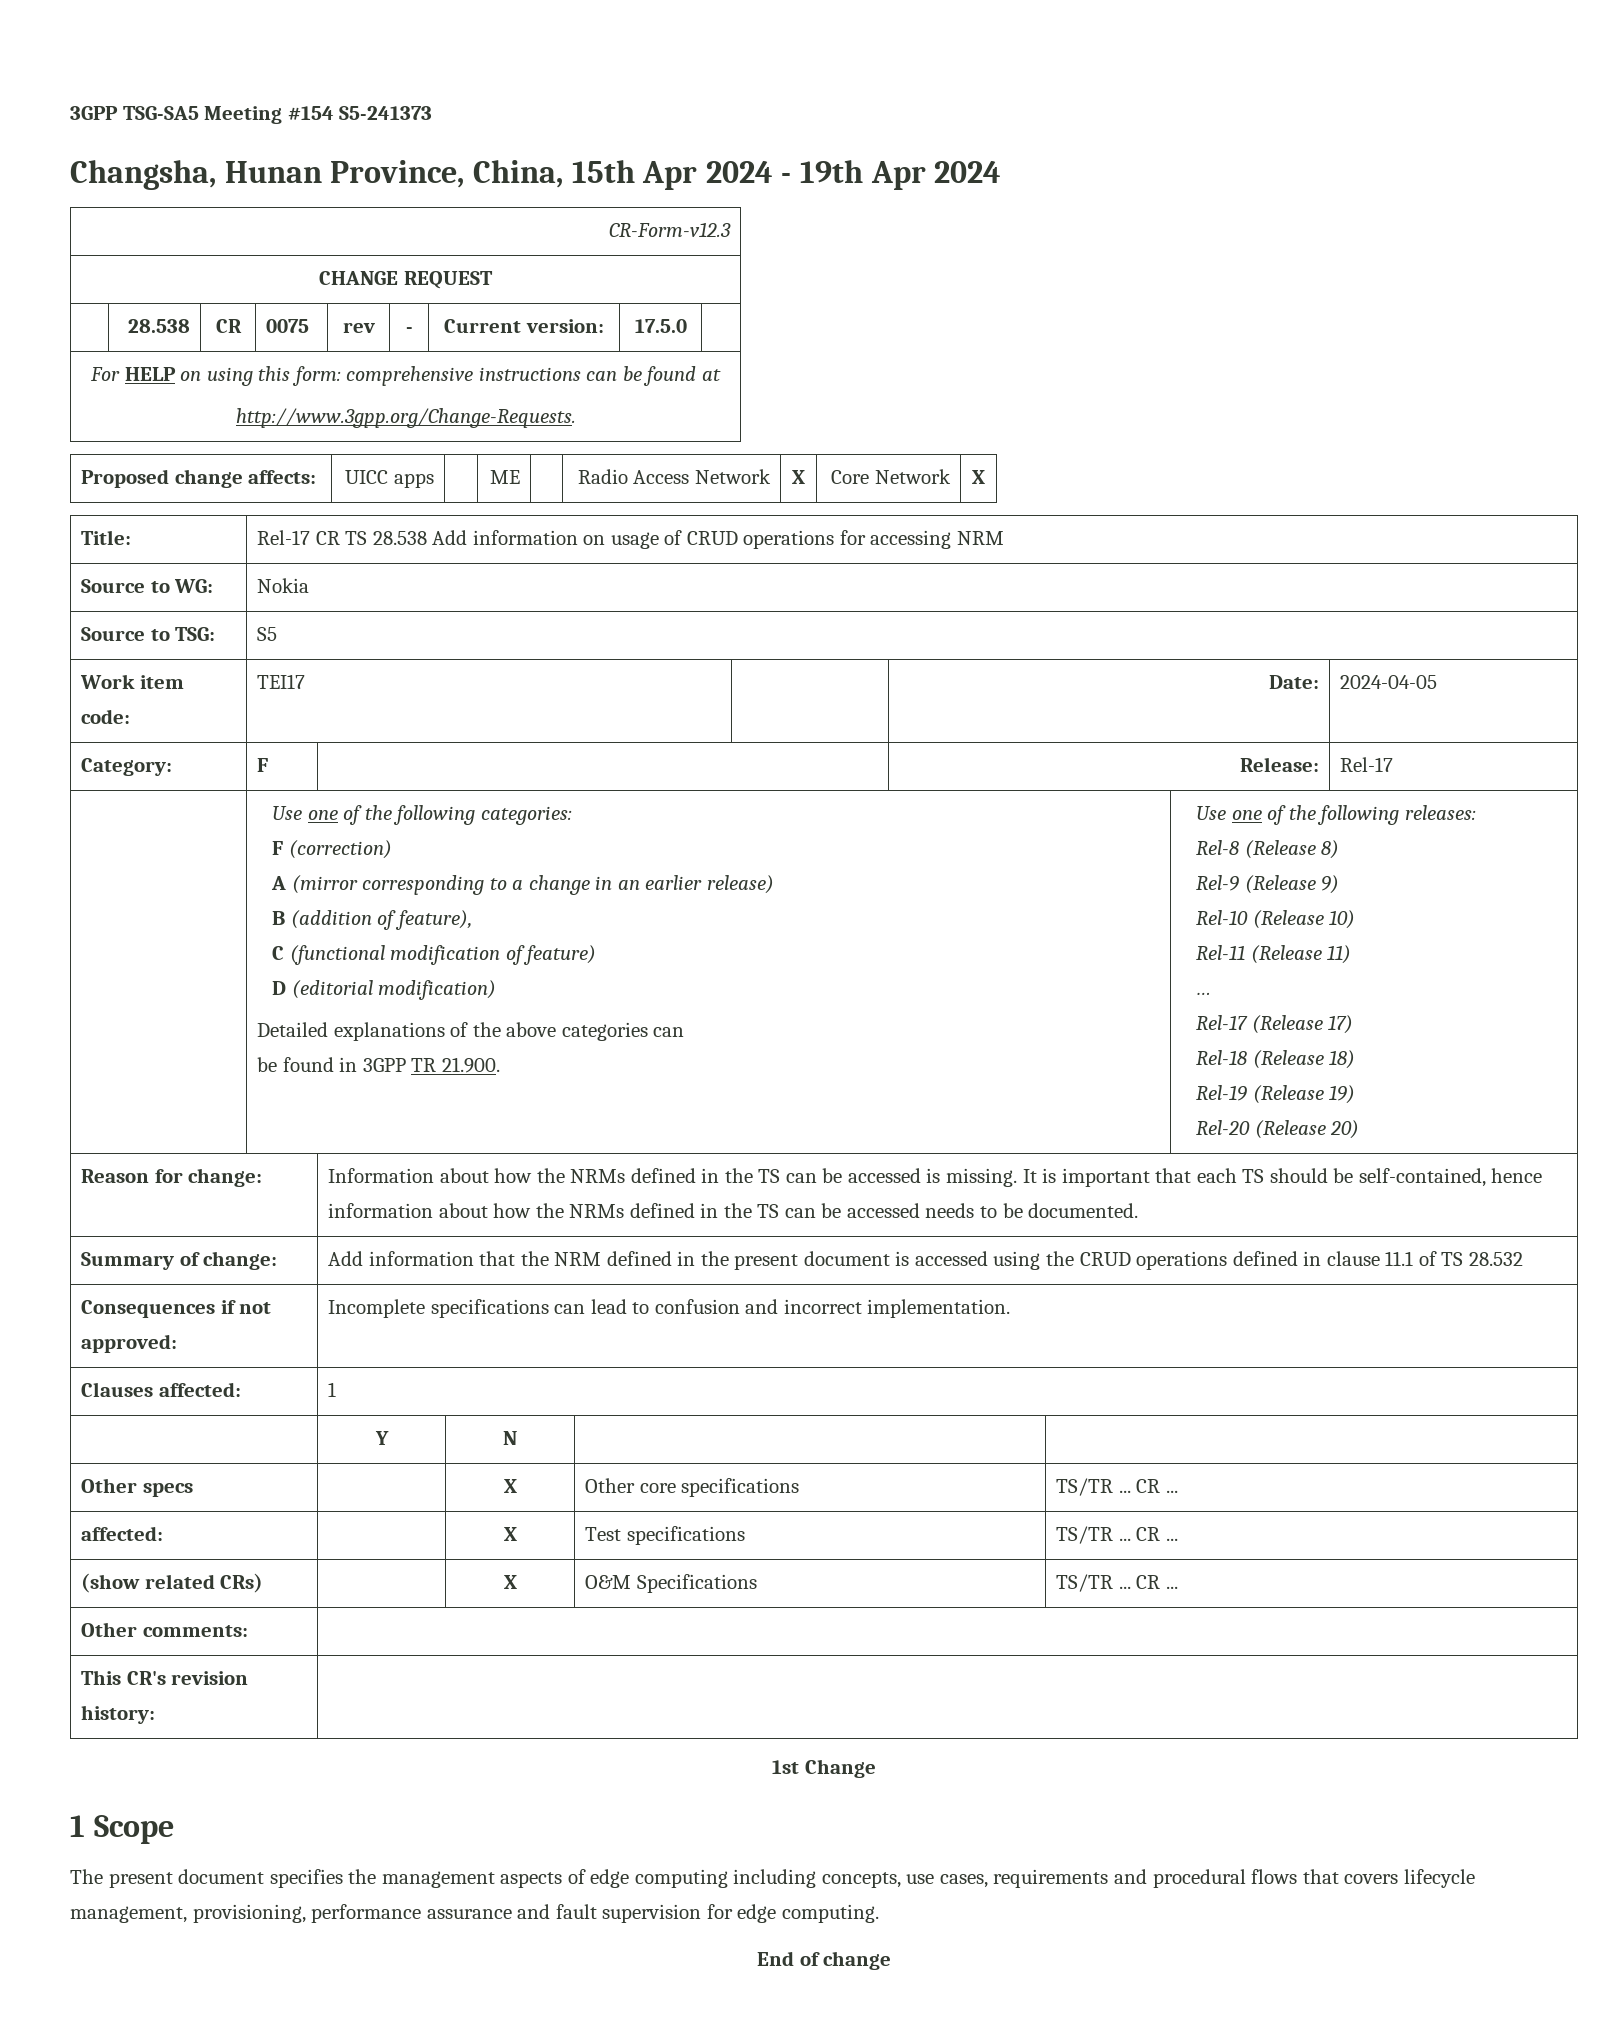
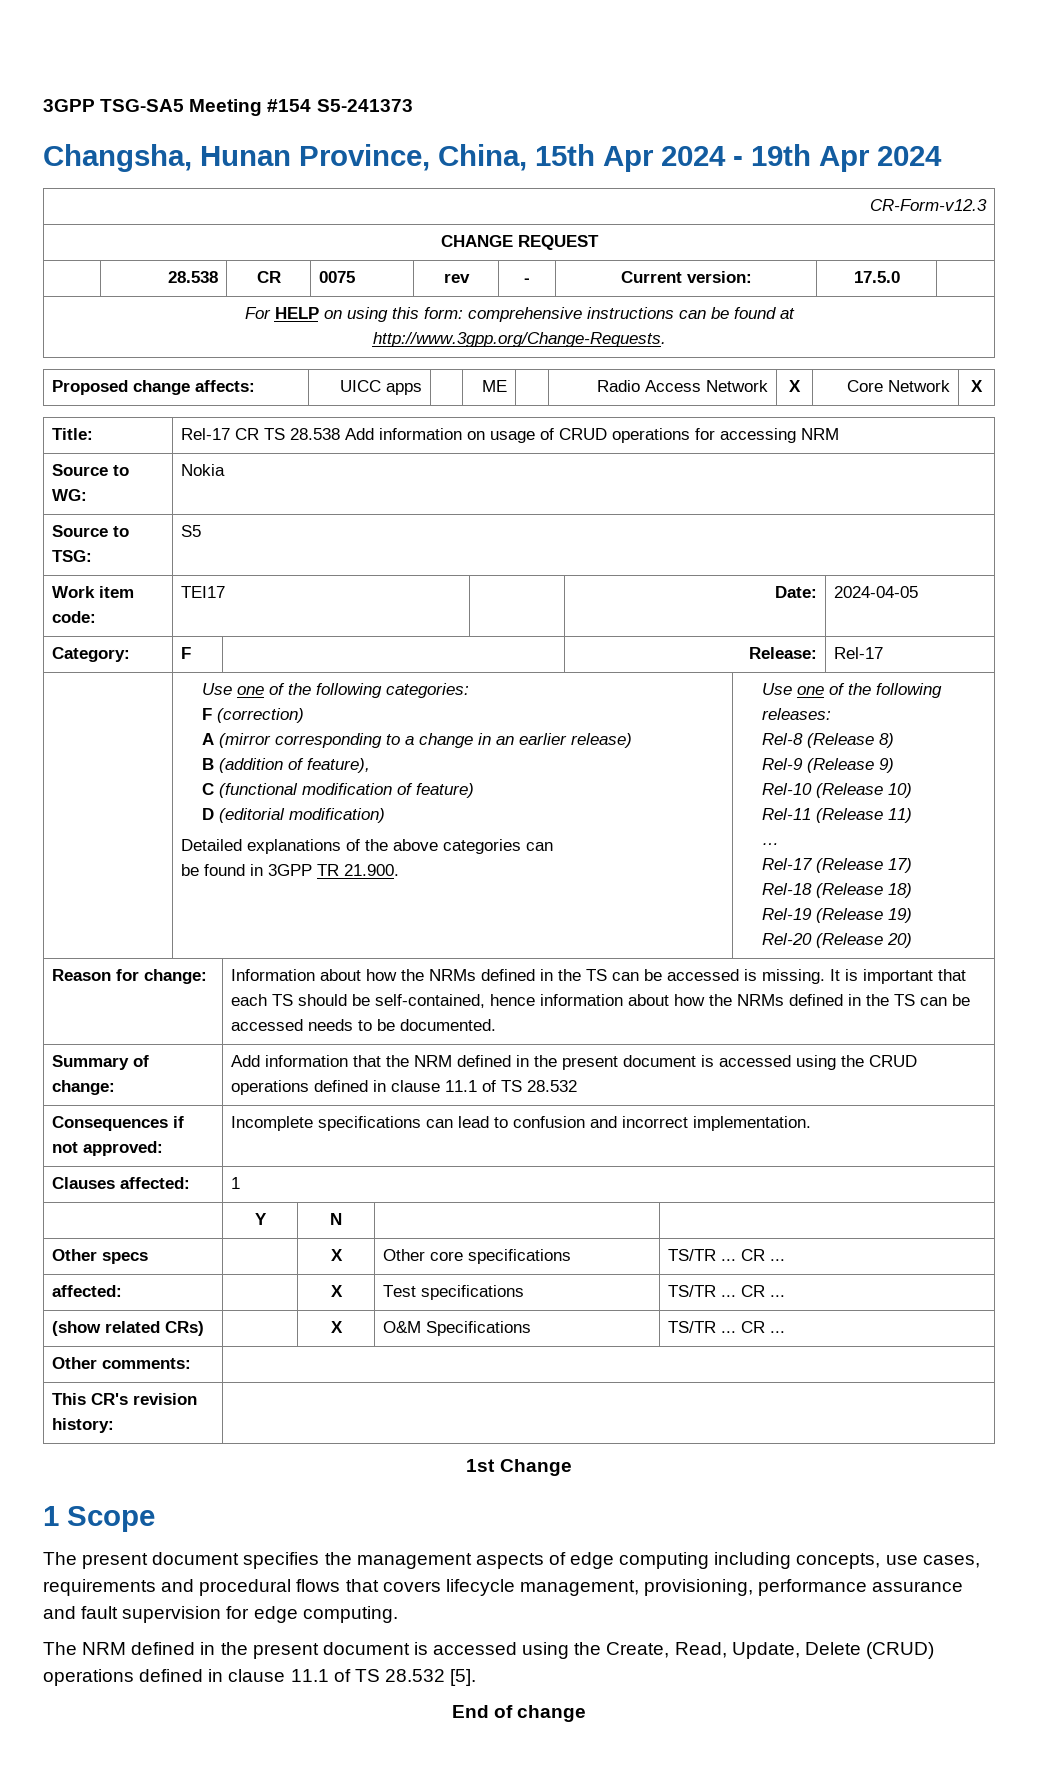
(879, 1913) none -> [43,1642,934,1659] [43,1669,477,1686] // The NRM defined in the present document is accessed using the Create, Read, Update, Delete (CRUD) operations defined in clause 11.1 of TS 28.532 [5].

